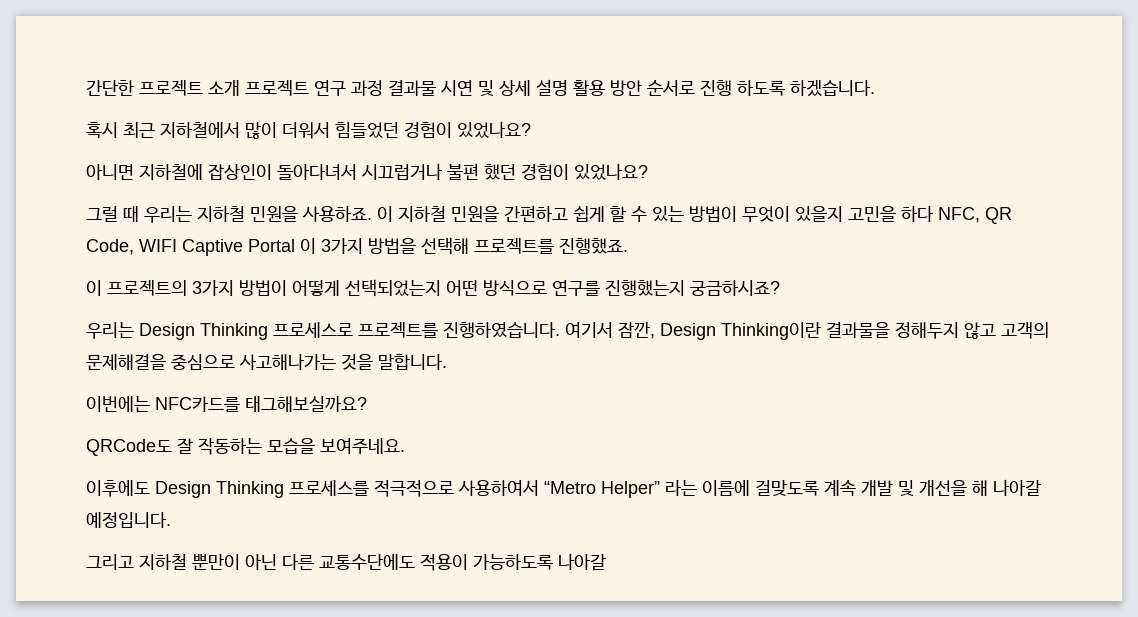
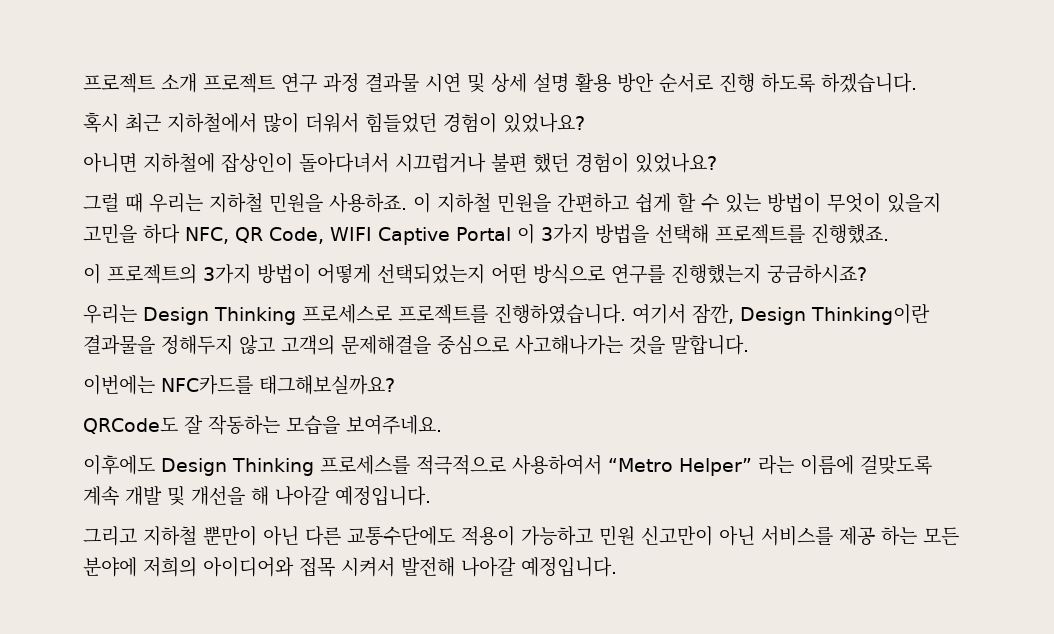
[86,80,134,96] 간단한 -> (83, 83) none
[473,553,606,570] 가능하도록 나아갈 -> [521,526,959,546] [83,556,617,577] 가능하고 민원 신고만이 아닌 서비스를 제공 하는 모든 분야에 저희의 아이디어와 접목 시켜서 발전해 나아갈 예정입니다.

